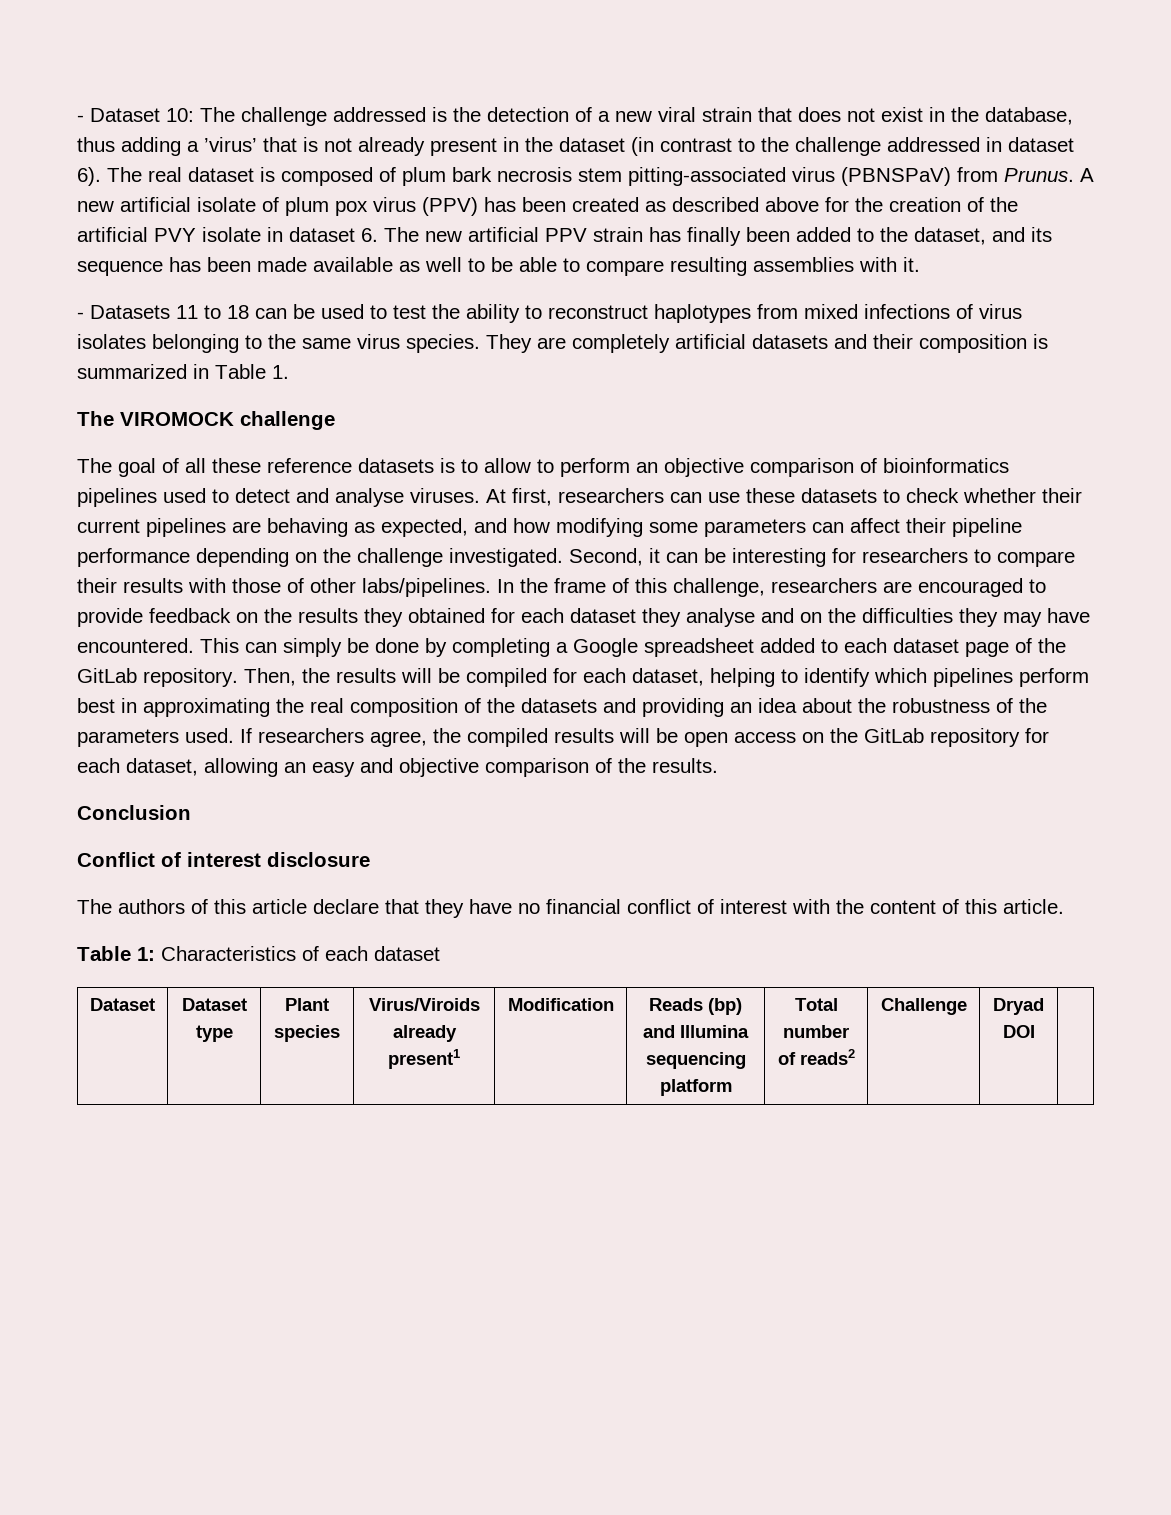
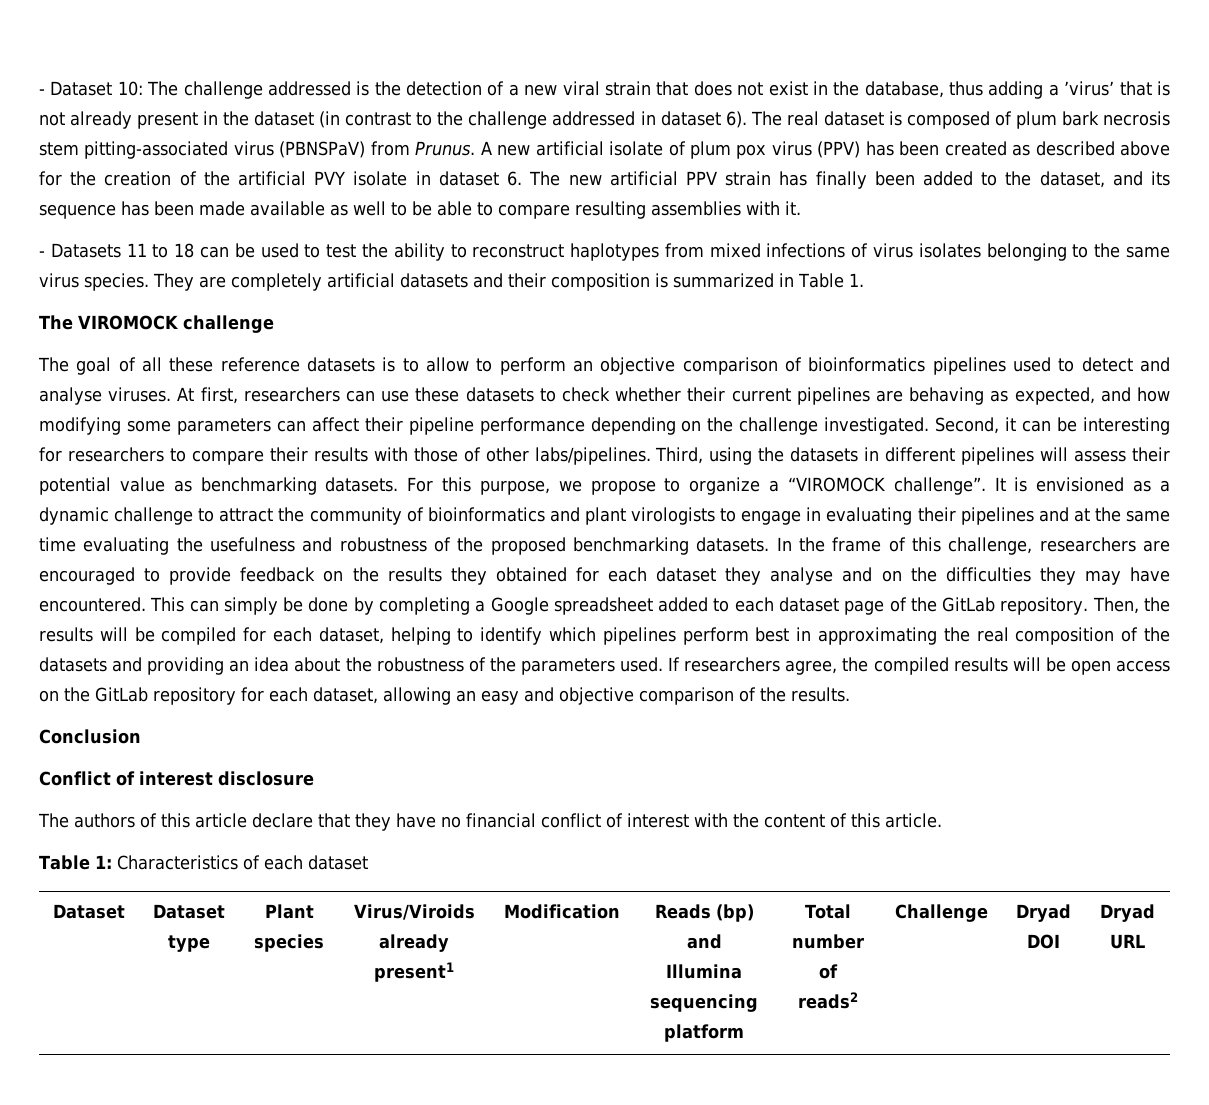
(491, 587) none -> [655,447,1171,465] [39,477,1171,495] [39,507,1170,525] [39,537,770,555] Third, using the datasets in different pipelines will assess their potential value as benchmarking datasets. For this purpose, we propose to organize a “VIROMOCK challenge”. It is envisioned as a dynamic challenge to attract the community of bioinformatics and plant virologists to engage in evaluating their pipelines and at the same time evaluating the usefulness and robustness of the proposed benchmarking datasets.
(1035, 1031) none -> [1100,904,1155,922] [1110,934,1145,949] Dryad URL

